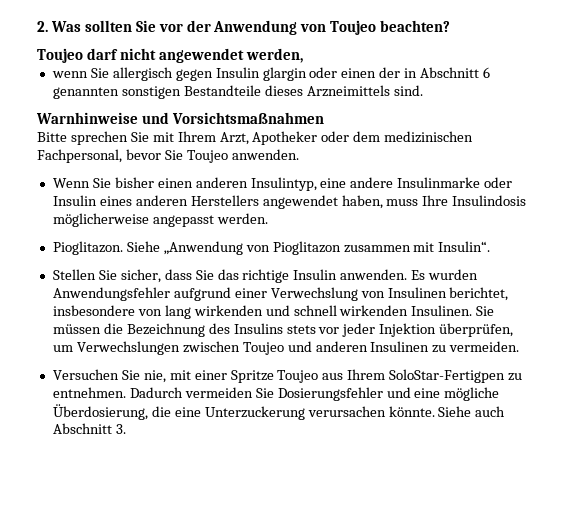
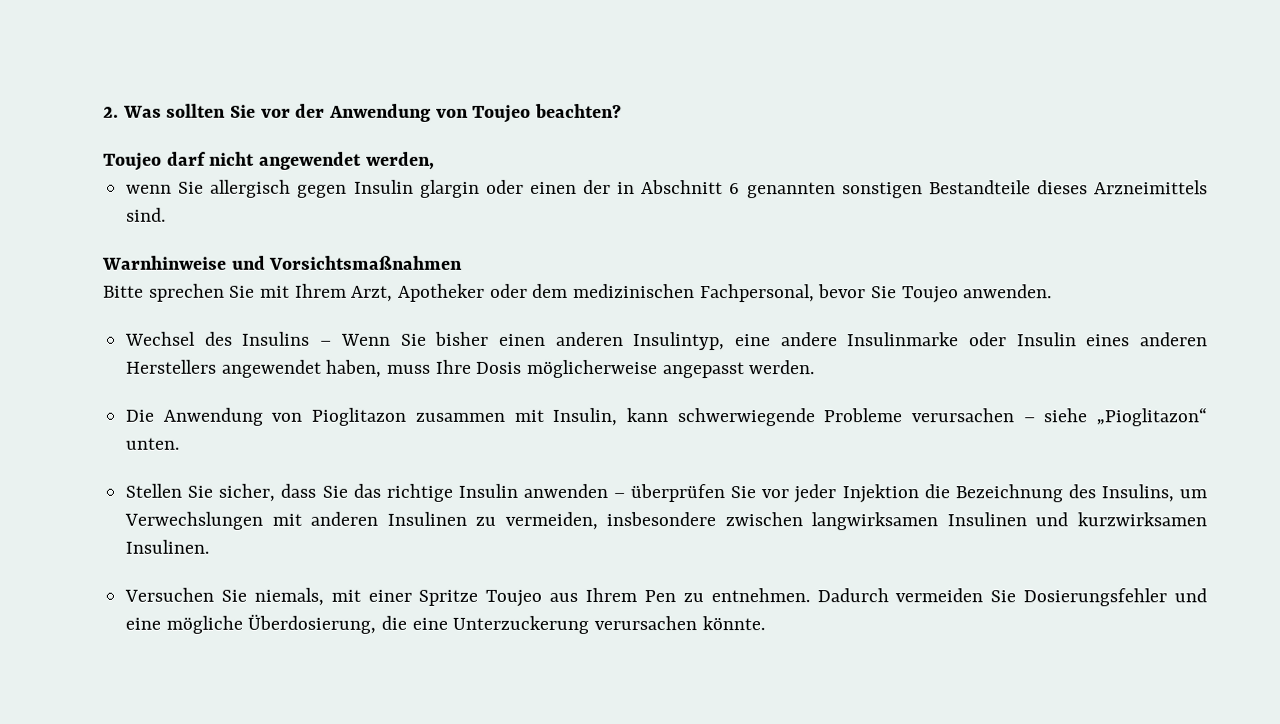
(299, 154) none -> [125,331,333,346] Wechsel des Insulins –
[452,195,527,206] Insulindosis -> [475,361,523,374] Dosis
[52,241,243,255] Pioglitazon. Siehe „Anwendung -> [125,407,263,426] Die Anwendung
[438,241,491,252] Insulin“. -> [552,407,1208,427] [125,437,180,450] Insulin, kann schwerwiegende Probleme verursachen – siehe „Pioglitazon“ unten.
[340,269,479,280] [52,287,509,301] [52,305,495,319] [52,323,514,337] [52,341,520,355] anwenden. Es wurden Anwendungsfehler aufgrund einer Verwechslung von Insulinen berichtet, insbesondere von lang wirkenden und schnell wirkenden Insulinen. Sie müssen die Bezeichnung des Insulins stets vor jeder Injektion überprüfen, um Verwechslungen zwischen Toujeo und anderen Insulinen zu vermeiden. -> [522,483,1208,504] [124,511,1207,531] [125,539,210,554] anwenden – überprüfen Sie vor jeder Injektion die Bezeichnung des Insulins, um Verwechslungen mit anderen Insulinen zu vermeiden, insbesondere zwischen langwirksamen Insulinen und kurzwirksamen Insulinen.
[143,370,166,383] nie, -> [253,587,324,606] niemals,
[389,369,506,383] SoloStar-Fertigpen -> [643,590,676,603] Pen
[438,406,506,417] [52,423,126,434] Siehe auch Abschnitt 3. -> (765, 623) none

